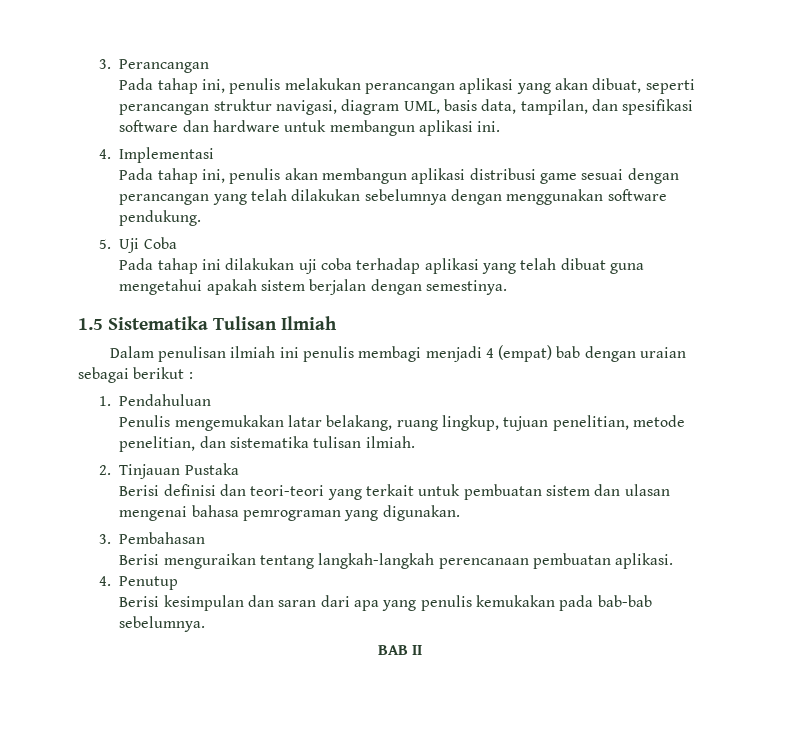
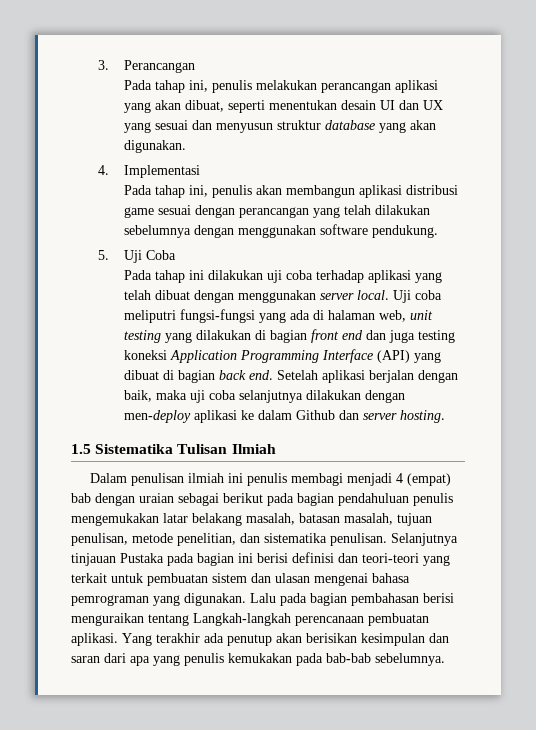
[119,99,694,115] [119,120,501,136] perancangan struktur navigasi, diagram UML, basis data, tampilan, dan spesifikasi software dan hardware untuk membangun aplikasi ini. -> [269,100,444,110] [124,120,437,133] [124,140,187,153] menentukan desain UI dan UX yang sesuai dan menyusun struktur database yang akan digunakan.
[609,263,644,274] [119,279,508,295] guna mengetahui apakah sistem berjalan dengan semestinya. -> [194,290,443,303] [124,309,434,323] [124,329,456,343] [124,349,442,363] [124,370,459,383] [124,390,406,403] [124,410,446,423] dengan menggunakan server local. Uji coba meliputri fungsi-fungsi yang ada di halaman web, unit testing yang dilakukan di bagian front end dan juga testing koneksi Application Programming Interface (API) yang dibuat di bagian back end. Setelah aplikasi berjalan dengan baik, maka uji coba selanjutnya dilakukan dengan men-deploy aplikasi ke dalam Github dan server hosting.
[188,372,193,379] [98,394,212,406] [119,415,685,431] [119,436,415,452] [98,463,239,479] [119,485,160,496] : // 1. Pendahuluan // Penulis mengemukakan latar belakang, ruang lingkup, tujuan penelitian, metode penelitian, dan sistematika tulisan ilmiah. // 2. Tinjauan Pustaka // Berisi -> [267,493,453,506] [71,513,432,526] [71,533,458,546] [71,553,288,566] pada bagian pendahuluan penulis mengemukakan latar belakang masalah, batasan masalah, tujuan penulisan, metode penelitian, dan sistematika penulisan. Selanjutnya tinjauan Pustaka pada bagian ini berisi
[98,532,206,544] [119,554,160,565] // 3. Pembahasan // Berisi -> [250,593,454,606] Lalu pada bagian pembahasan berisi
[318,553,435,569] langkah-langkah -> [193,613,291,626] Langkah-langkah
[98,576,179,590] [119,596,160,607] // 4. Penutup // Berisi -> [122,633,357,646] Yang terakhir ada penutup akan berisikan
[377,645,423,655] // BAB II -> (445, 659) none

